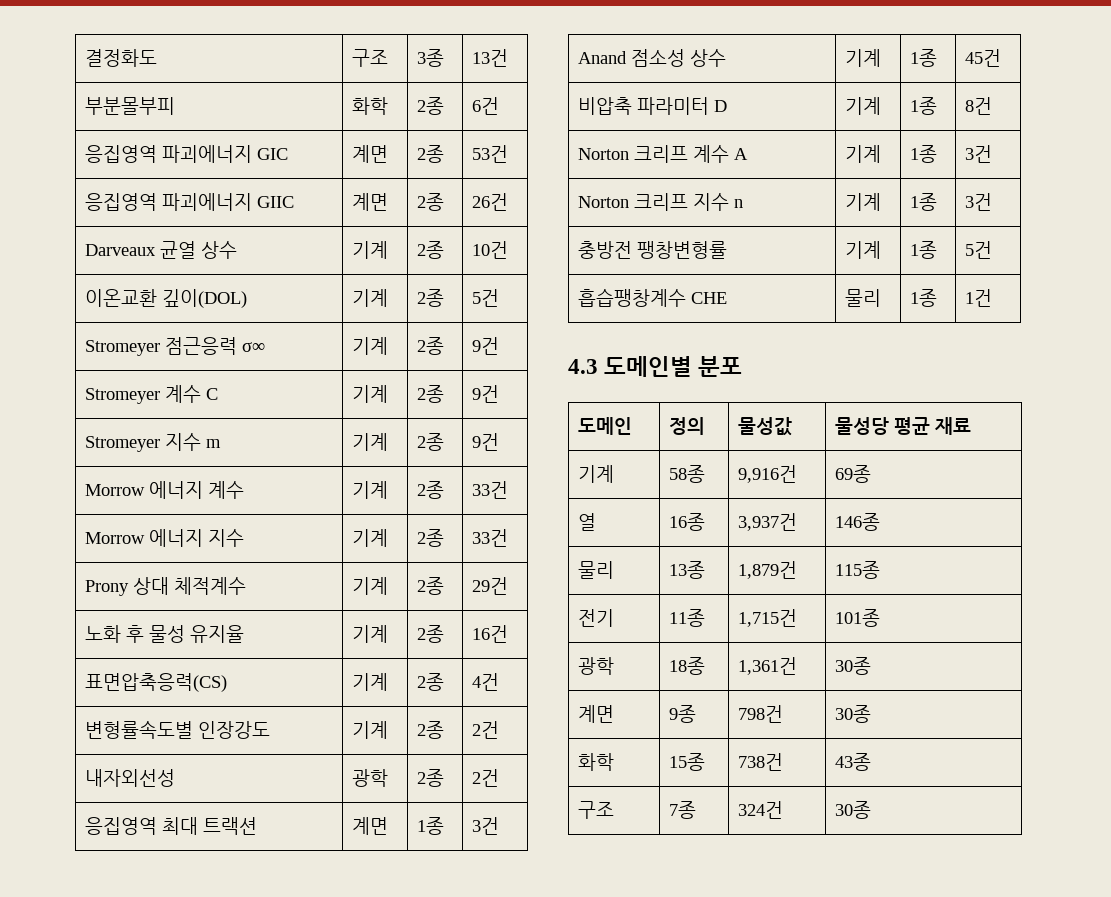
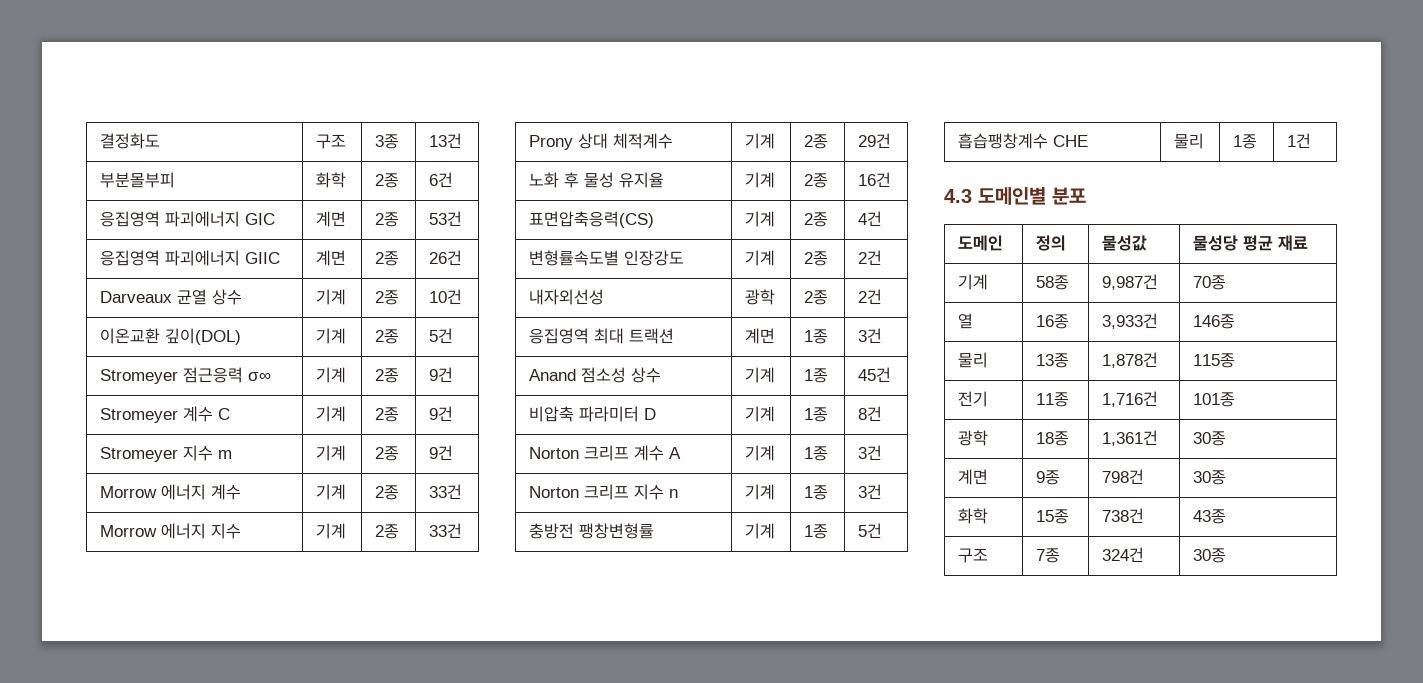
[737,465,797,483] [834,465,871,483] 9,916건 | 69종 -> [1101,274,1158,290] [1192,275,1226,290] 9,987건 | 70종
[737,513,797,531] 3,937건 -> [1101,313,1158,329] 3,933건
[737,561,797,579] 1,879건 -> [1101,352,1158,368] 1,878건
[737,609,797,627] 1,715건 -> [1101,391,1158,407] 1,716건

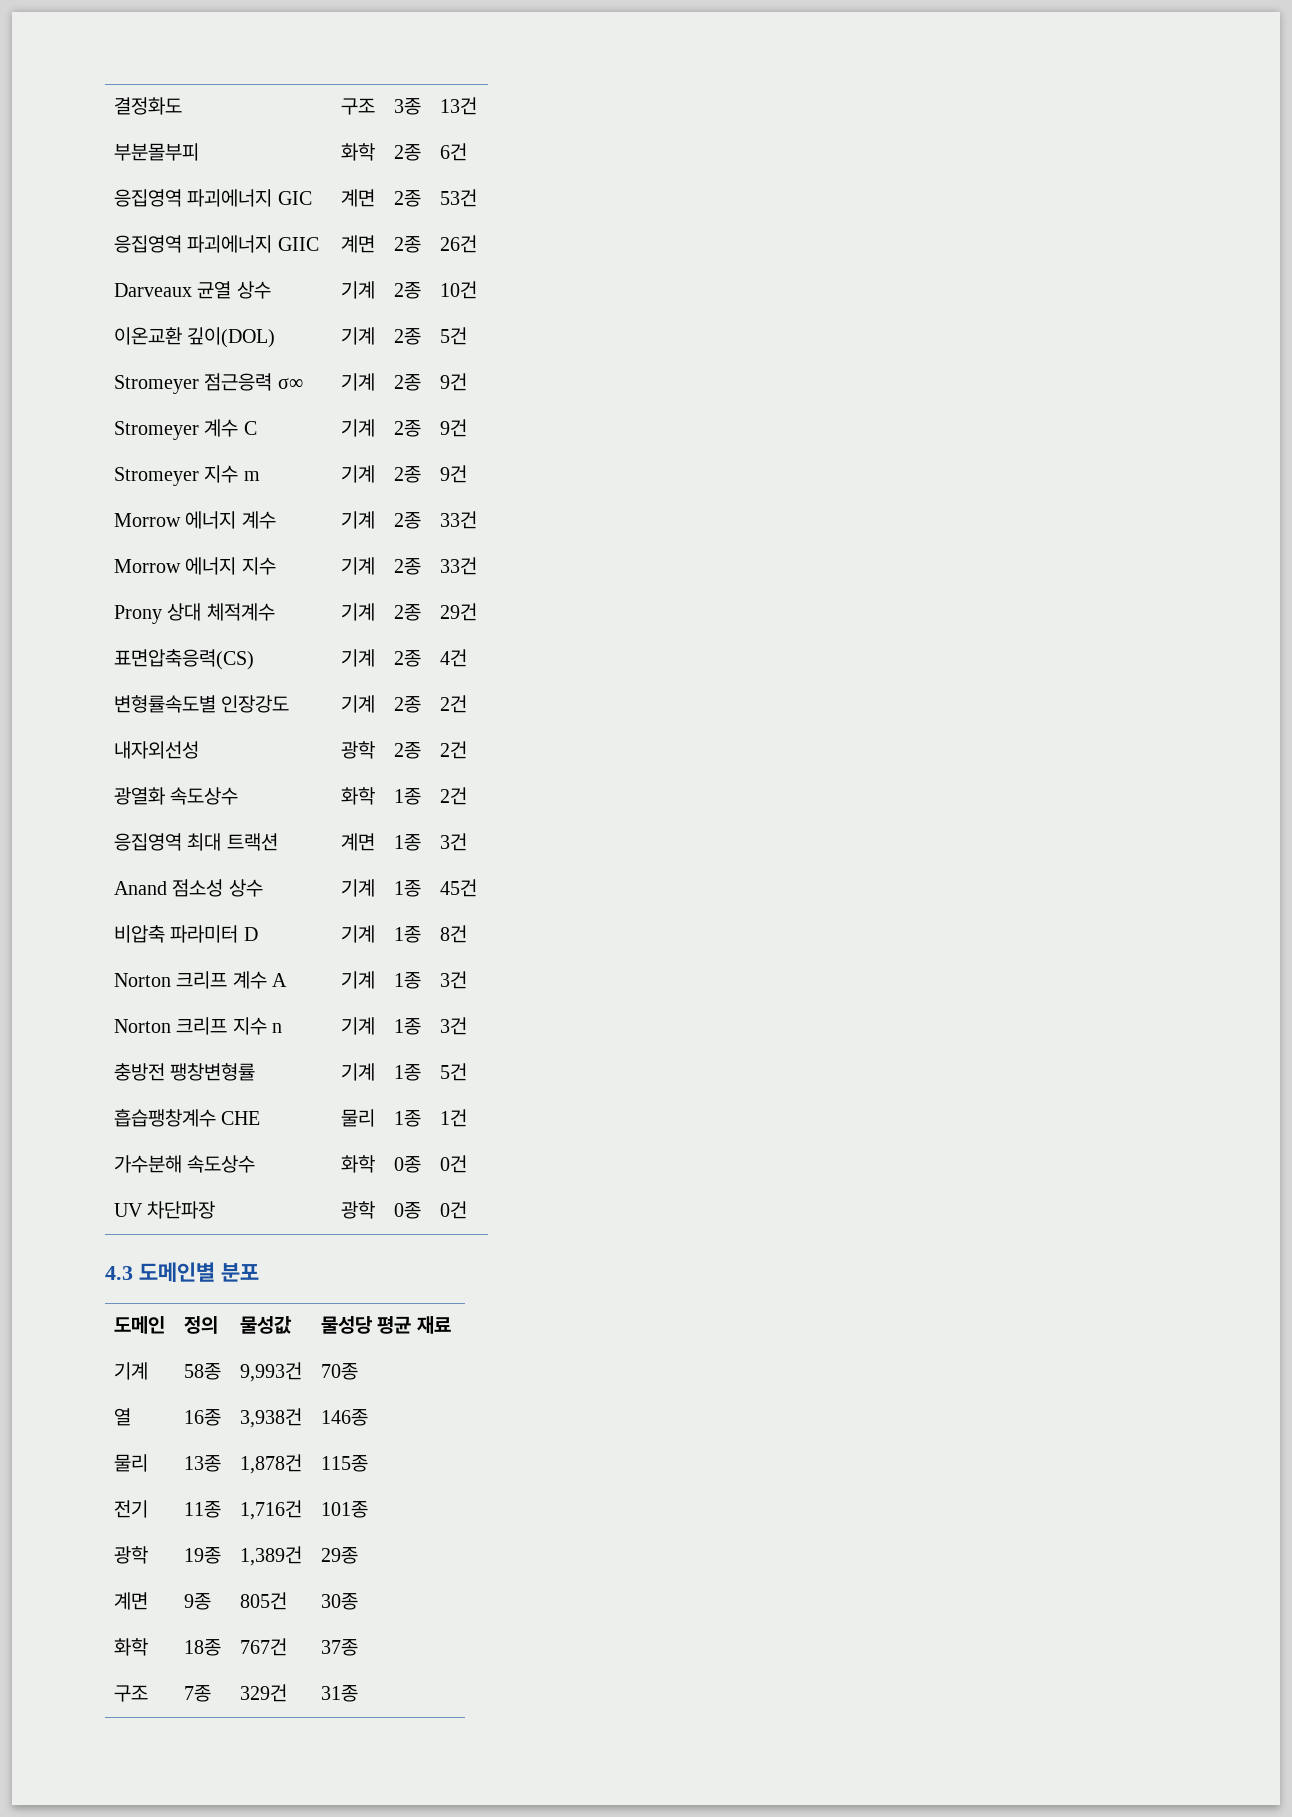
[528,172,664,188] [744,172,775,188] [803,173,828,188] [857,172,891,188] // 노화 후 물성 유지율 | 기계 | 2종 | 16건 -> (478, 612) none
(882, 297) none -> [114,787,239,805] [341,787,376,805] [394,788,422,805] [440,787,468,805] // 광열화 속도상수 | 화학 | 1종 | 2건
(1311, 141) none -> [114,1155,256,1173] [341,1155,376,1173] [394,1156,422,1173] [440,1155,468,1173] [114,1201,216,1219] [341,1201,376,1219] [394,1202,422,1219] [440,1201,468,1219] // 가수분해 속도상수 | 화학 | 0종 | 0건 // UV 차단파장 | 광학 | 0종 | 0건
[1101,274,1158,290] 9,987건 -> [240,1362,303,1382] 9,993건
[1101,313,1158,329] 3,933건 -> [240,1408,303,1428] 3,938건
[1035,431,1069,446] [1101,430,1158,446] [1192,431,1226,446] 18종 | 1,361건 | 30종 -> [184,1547,222,1564] [240,1546,303,1566] [321,1547,359,1564] 19종 | 1,389건 | 29종
[1101,469,1144,485] 798건 -> [240,1592,288,1610] 805건
[1035,509,1069,524] [1101,508,1144,524] [1192,509,1226,524] 15종 | 738건 | 43종 -> [184,1639,222,1656] [240,1638,288,1656] [321,1639,359,1656] 18종 | 767건 | 37종
[1101,547,1144,563] [1192,548,1226,563] 324건 | 30종 -> [240,1684,288,1702] [321,1685,359,1702] 329건 | 31종

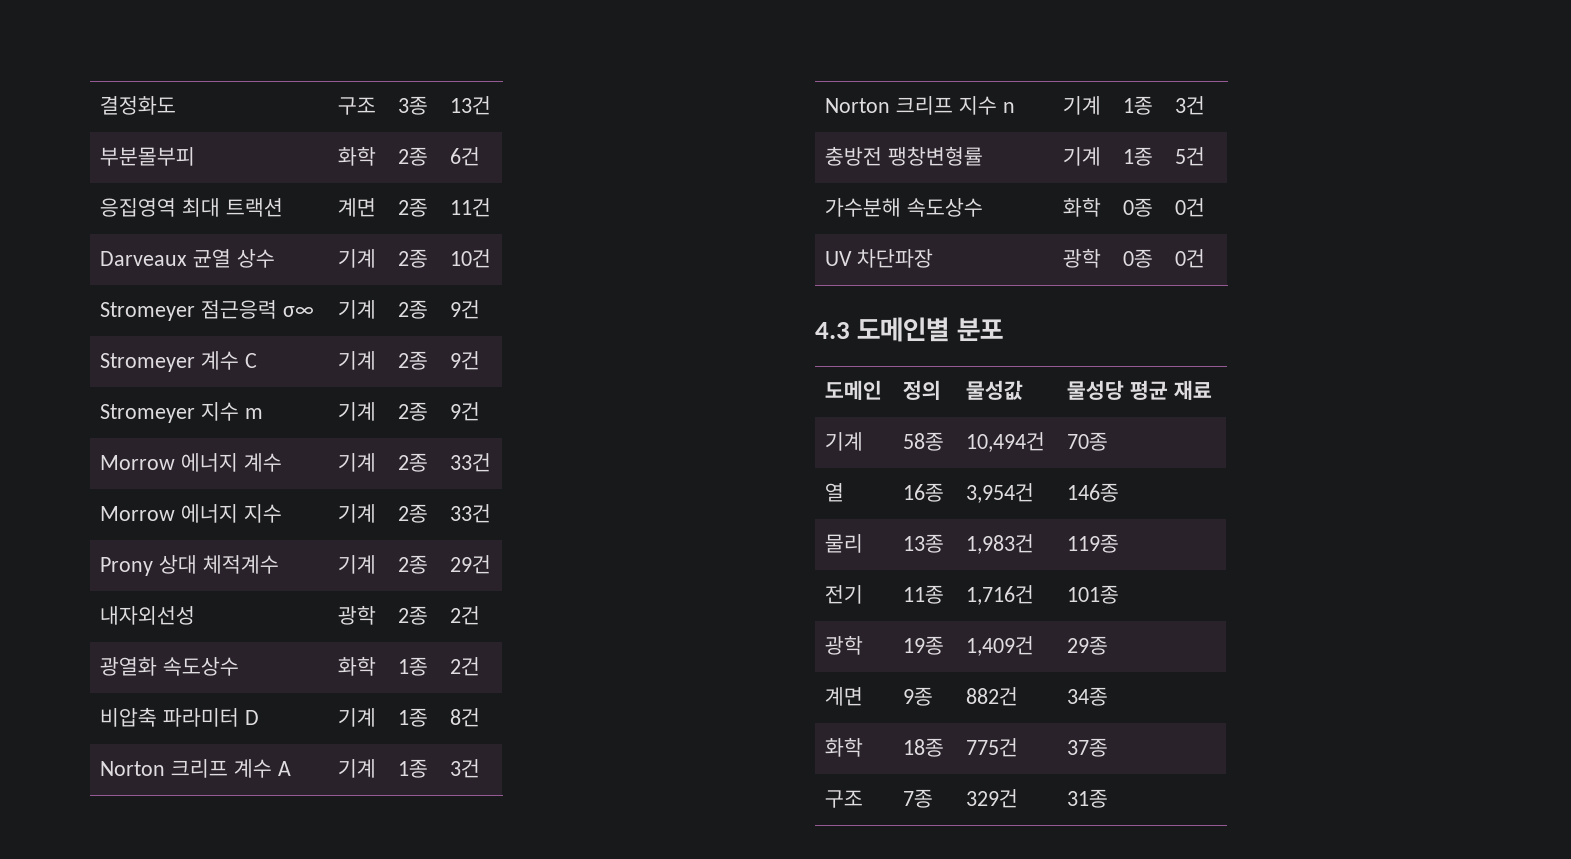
[187,189,312,207] [341,189,376,207] [394,190,422,207] [440,189,478,207] [114,235,319,253] [341,235,376,253] [394,236,422,253] [440,235,478,253] 파괴에너지 GIC | 계면 | 2종 | 53건 // 응집영역 파괴에너지 GIIC | 계면 | 2종 | 26건 -> [182,198,283,217] [338,198,377,217] [398,198,429,217] [450,198,492,217] 최대 트랙션 | 계면 | 2종 | 11건
[114,327,276,348] [341,327,376,345] [394,328,422,345] [440,327,468,345] // 이온교환 깊이(DOL) | 기계 | 2종 | 5건 -> (492, 258) none
[114,649,255,670] [341,649,376,667] [394,650,422,667] [440,649,468,667] [114,695,290,713] [341,695,376,713] [394,696,422,713] [440,695,468,713] // 표면압축응력(CS) | 기계 | 2종 | 4건 // 변형률속도별 인장강도 | 기계 | 2종 | 2건 -> (492, 564) none
[114,833,278,851] [341,833,376,851] [394,834,422,851] [440,833,468,851] [114,879,263,897] [341,879,376,897] [394,880,422,897] [440,879,478,897] // 응집영역 최대 트랙션 | 계면 | 1종 | 3건 // Anand 점소성 상수 | 기계 | 1종 | 45건 -> (481, 666) none
[114,1108,261,1127] [341,1109,376,1127] [394,1110,422,1127] [440,1109,468,1127] // 흡습팽창계수 CHE | 물리 | 1종 | 1건 -> (1206, 156) none
[240,1362,303,1382] 9,993건 -> [966,432,1046,452] 10,494건
[240,1408,303,1428] 3,938건 -> [966,483,1035,503] 3,954건
[240,1454,303,1474] [321,1455,369,1472] 1,878건 | 115종 -> [966,534,1035,554] [1067,534,1120,553] 1,983건 | 119종
[240,1546,303,1566] 1,389건 -> [966,636,1035,656] 1,409건
[240,1592,288,1610] [321,1593,359,1610] 805건 | 30종 -> [966,687,1019,706] [1067,687,1109,706] 882건 | 34종
[240,1638,288,1656] 767건 -> [966,738,1019,757] 775건

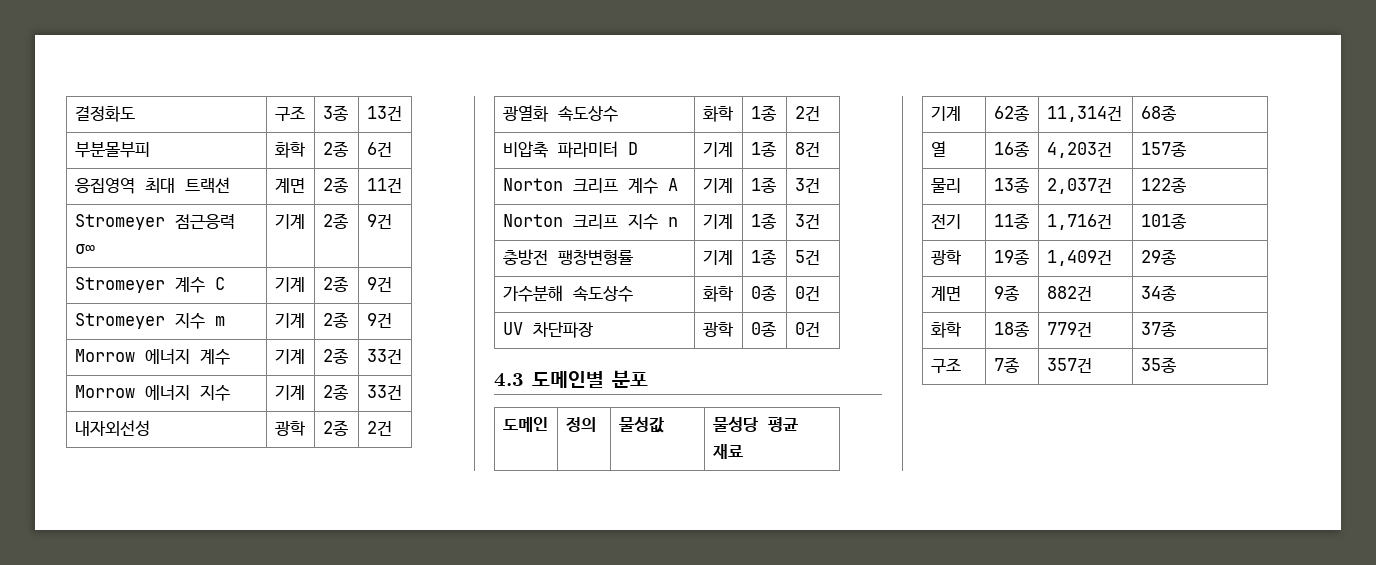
[100,249,275,268] [338,249,377,268] [398,249,429,268] [450,249,492,268] // Darveaux 균열 상수 | 기계 | 2종 | 10건 -> (402, 185) none
[100,555,279,576] [338,555,377,574] [398,555,429,574] [450,555,492,574] // Prony 상대 체적계수 | 기계 | 2종 | 29건 -> (402, 392) none
[903,432,945,451] [966,432,1046,452] [1067,432,1109,451] 58종 | 10,494건 | 70종 -> [993,105,1029,121] [1046,106,1122,122] [1140,105,1176,121] 62종 | 11,314건 | 68종
[966,483,1035,503] [1067,483,1120,502] 3,954건 | 146종 -> [1046,142,1112,158] [1140,141,1186,157] 4,203건 | 157종
[966,534,1035,554] [1067,534,1120,553] 1,983건 | 119종 -> [1046,178,1112,194] [1140,177,1186,193] 2,037건 | 122종
[966,738,1019,757] 775건 -> [1046,322,1092,337] 779건
[966,789,1019,808] [1067,789,1109,808] 329건 | 31종 -> [1046,358,1092,373] [1140,357,1176,373] 357건 | 35종

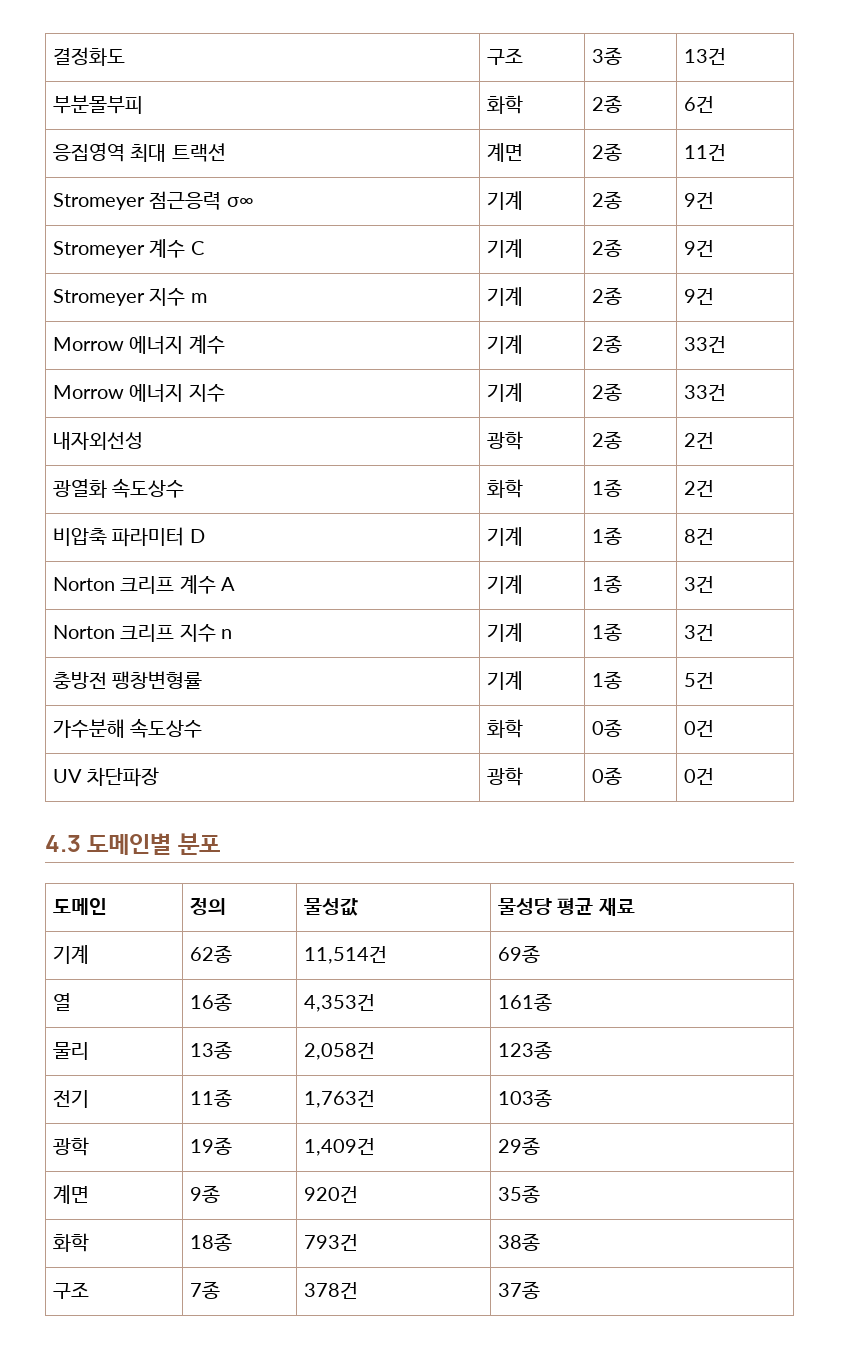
[1046,106,1122,122] [1140,105,1176,121] 11,314건 | 68종 -> [304,946,388,964] [498,945,541,963] 11,514건 | 69종
[1046,142,1112,158] [1140,141,1186,157] 4,203건 | 157종 -> [304,994,376,1012] [498,993,553,1011] 4,353건 | 161종
[1046,178,1112,194] [1140,177,1186,193] 2,037건 | 122종 -> [304,1042,376,1060] [498,1041,553,1059] 2,058건 | 123종
[1046,214,1112,230] [1140,213,1186,229] 1,716건 | 101종 -> [304,1090,376,1108] [498,1089,553,1107] 1,763건 | 103종
[1046,286,1092,301] [1140,285,1176,301] 882건 | 34종 -> [304,1186,359,1203] [498,1185,541,1203] 920건 | 35종
[1046,322,1092,337] [1140,321,1176,337] 779건 | 37종 -> [304,1234,359,1251] [498,1233,541,1251] 793건 | 38종
[1046,358,1092,373] [1140,357,1176,373] 357건 | 35종 -> [304,1282,359,1299] [498,1281,541,1299] 378건 | 37종

